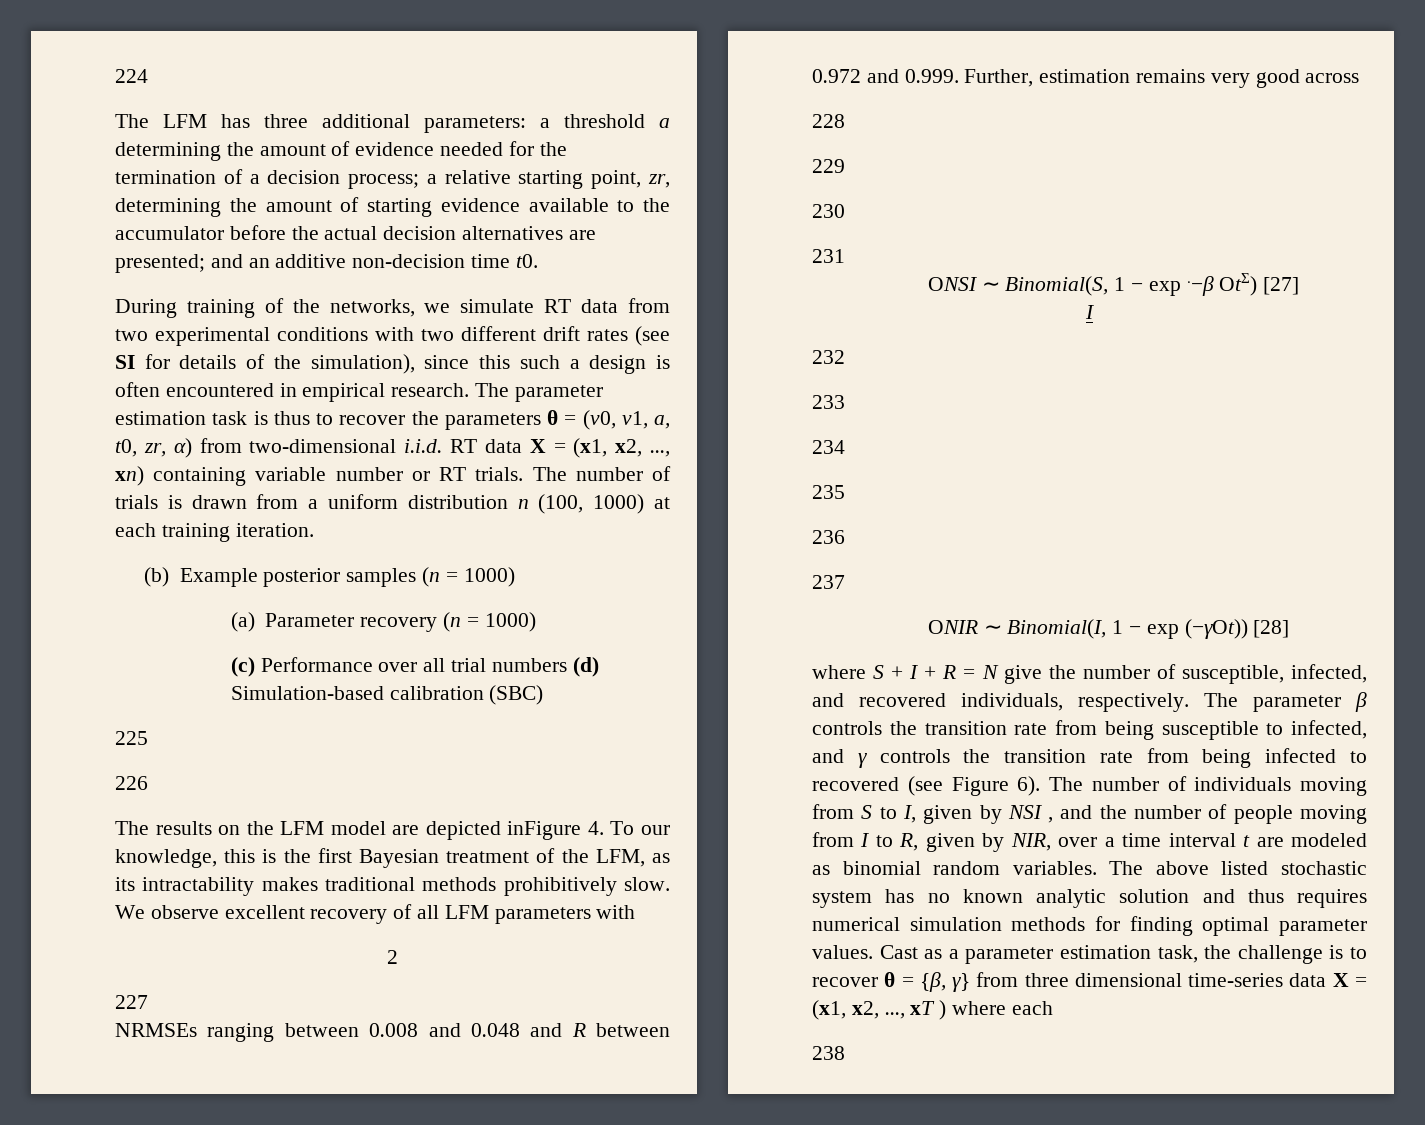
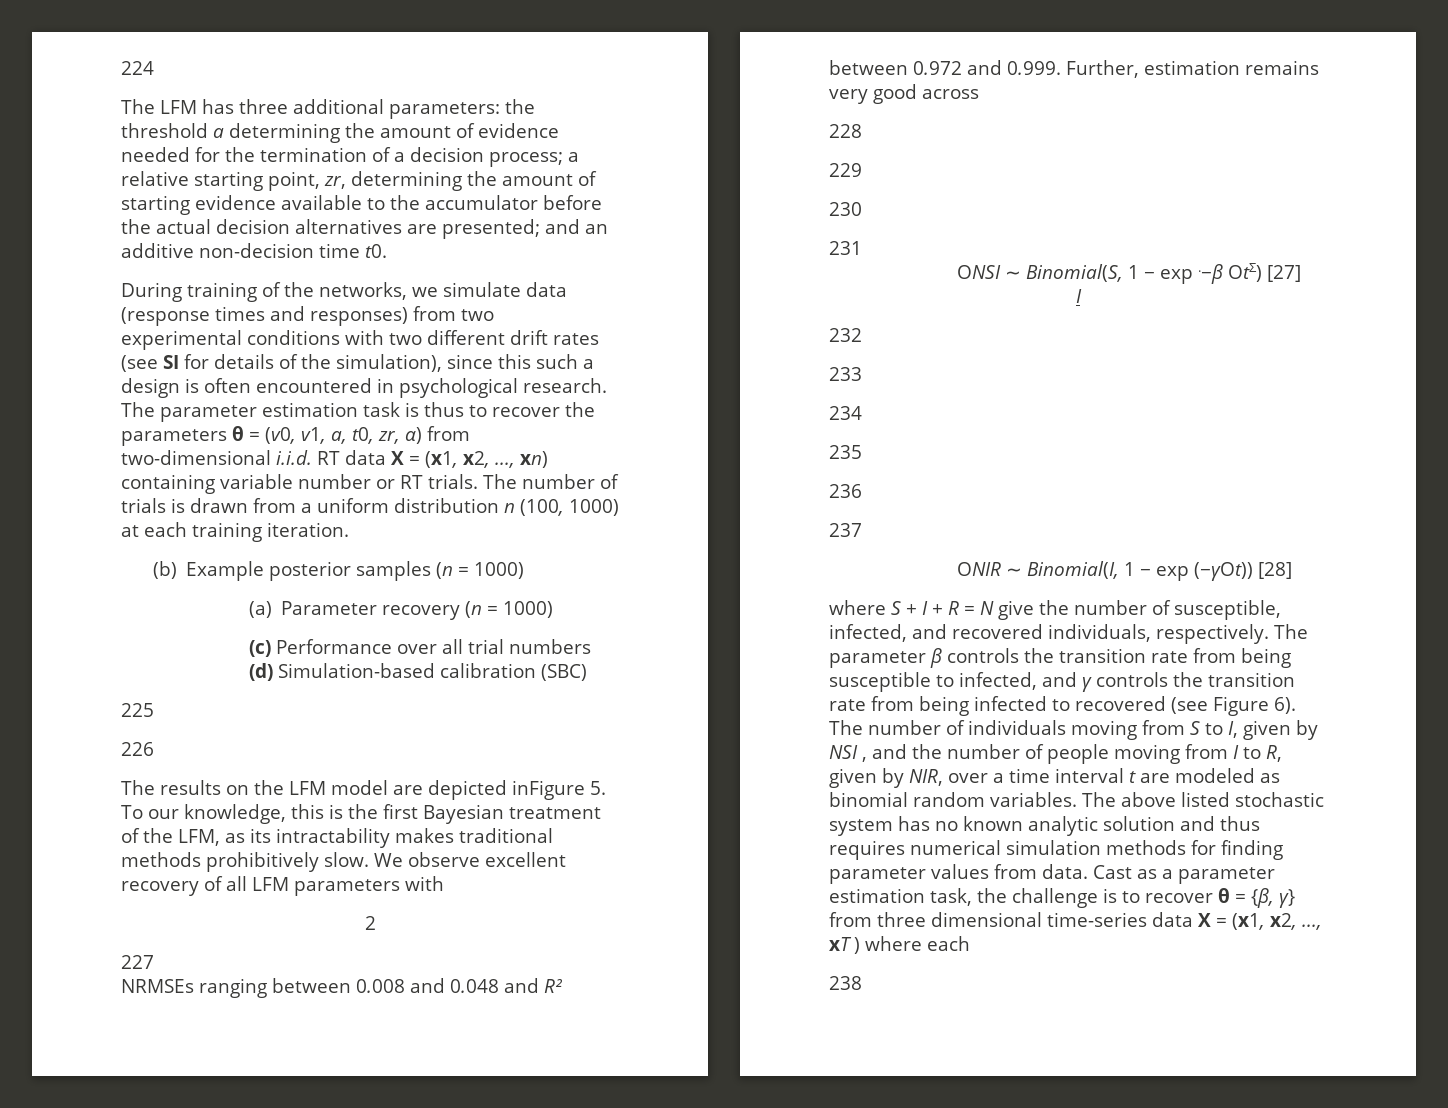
[540,118,550,128] a -> [505,99,535,114] the
[544,299,619,313] RT data -> [526,282,567,297] [121,306,408,326] data (response times and responses)
[302,383,386,402] empirical -> [399,378,518,398] psychological
[587,821,604,835] 4. -> [590,781,606,795] 5.
[571,1023,586,1037] R -> [544,979,563,993] R²
[1202,917,1367,936] [812,945,873,959] optimal parameter values. -> [829,864,1088,884] parameter values from data.

